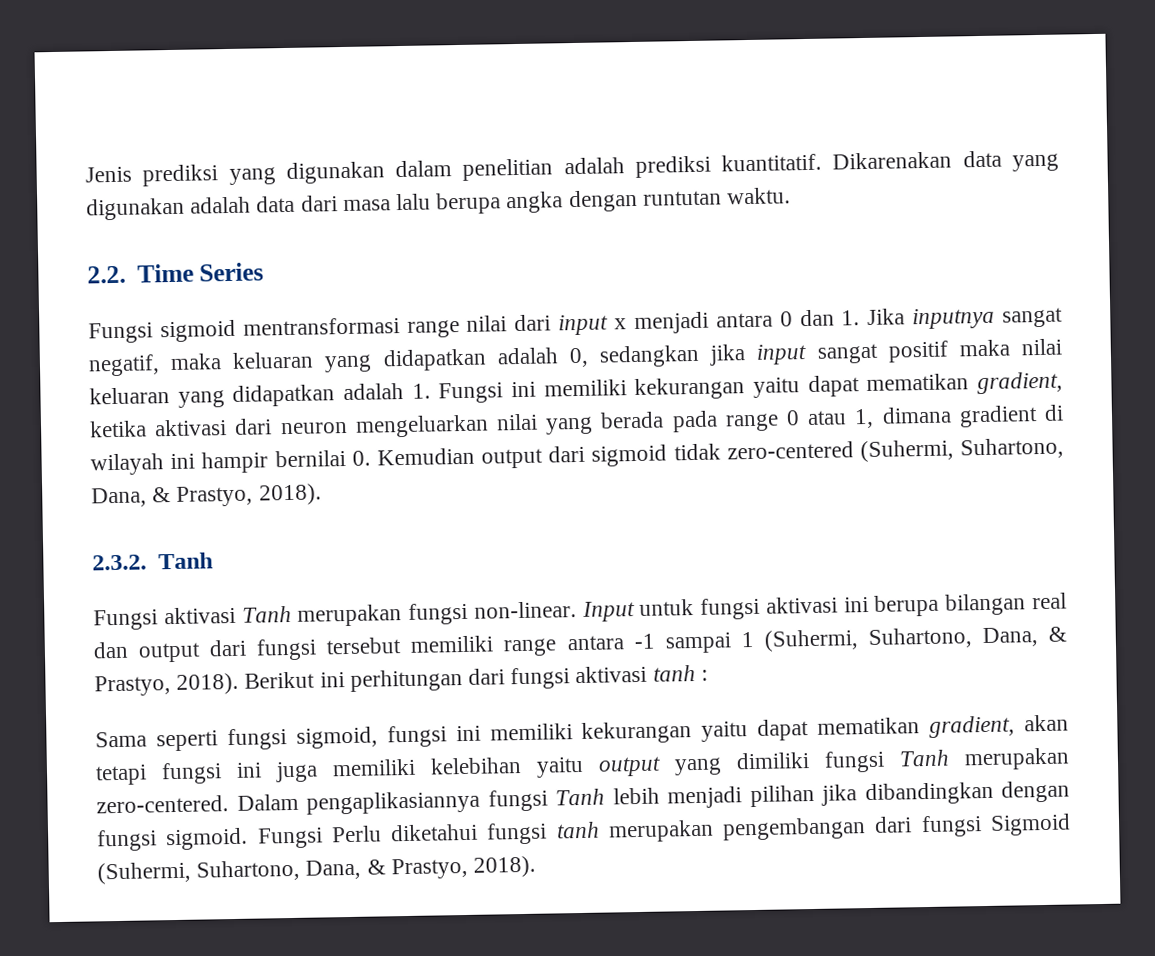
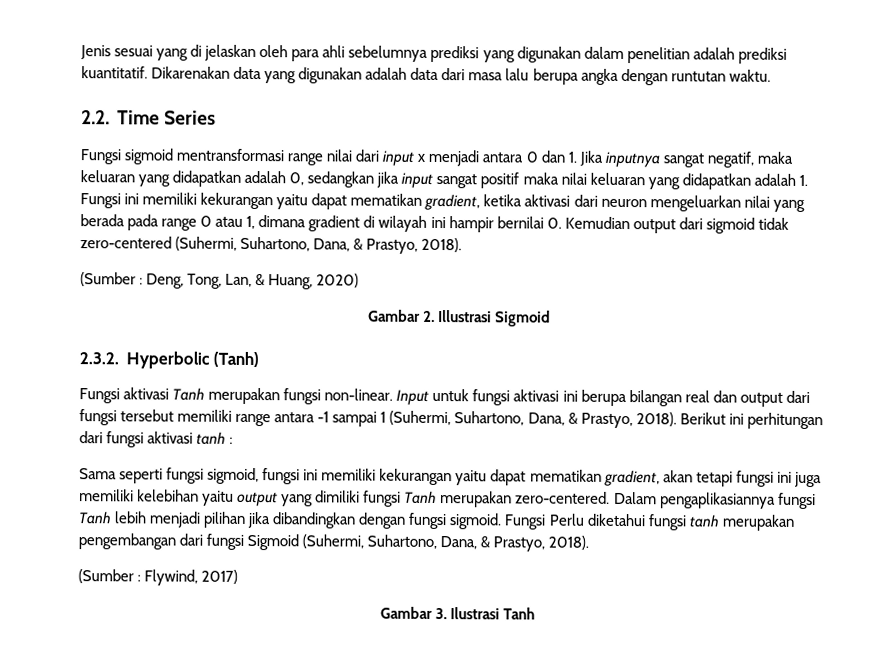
(132, 174) none -> [114,44,429,62] sesuai yang di jelaskan oleh para ahli sebelumnya
(322, 494) none -> [80,272,360,290] [367,309,552,327] // (Sumber : Deng, Tong, Lan, & Huang, 2020) // Gambar 2. Illustrasi Sigmoid
[157,552,213,570] Tanh -> [125,351,260,369] Hyperbolic (Tanh)
(537, 866) none -> [78,569,239,586] [379,606,536,620] // (Sumber : Flywind, 2017) // Gambar 3. Ilustrasi Tanh

